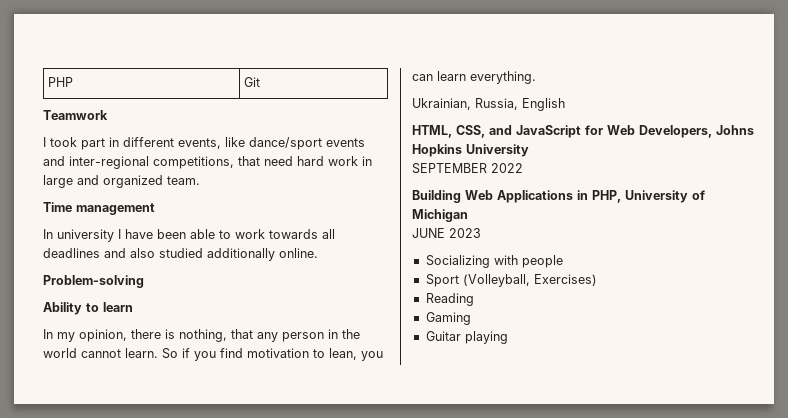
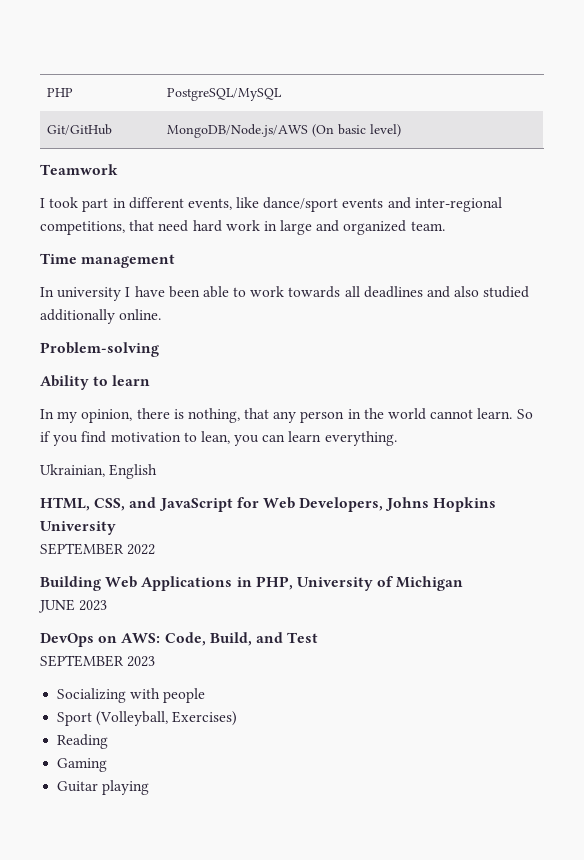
[244,77,261,87] Git -> [166,88,282,101] [46,124,112,135] [166,124,401,138] PostgreSQL/MySQL // Git/GitHub | MongoDB/Node.js/AWS (On basic level)
[475,98,518,110] Russia, -> (105, 470) none
(481, 233) none -> [40,632,319,647] [40,655,156,667] // DevOps on AWS: Code, Build, and Test // SEPTEMBER 2023

